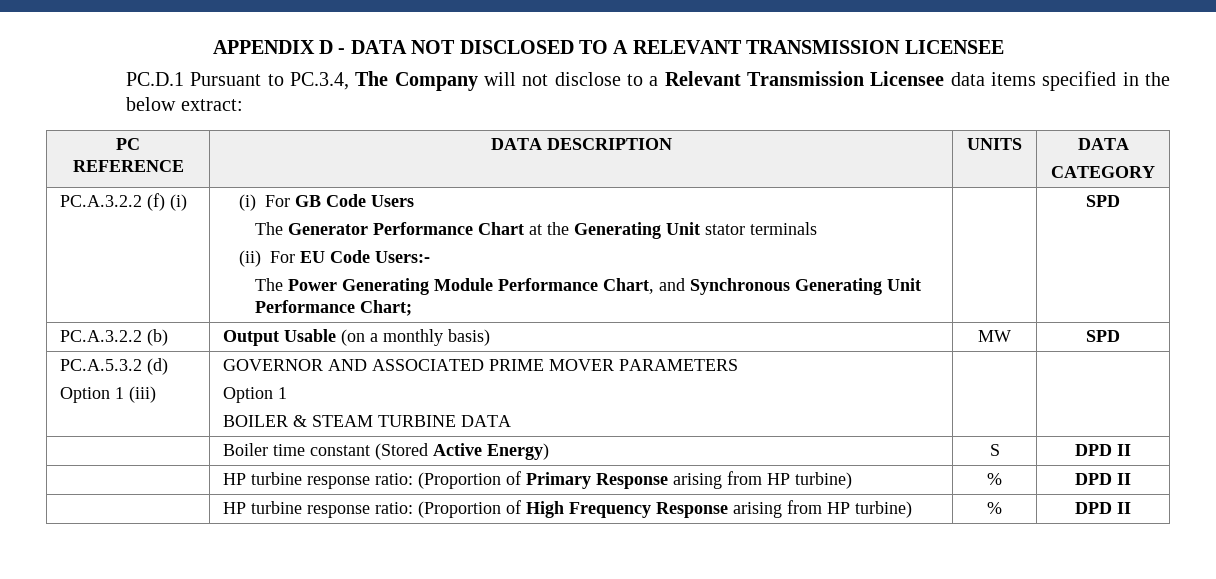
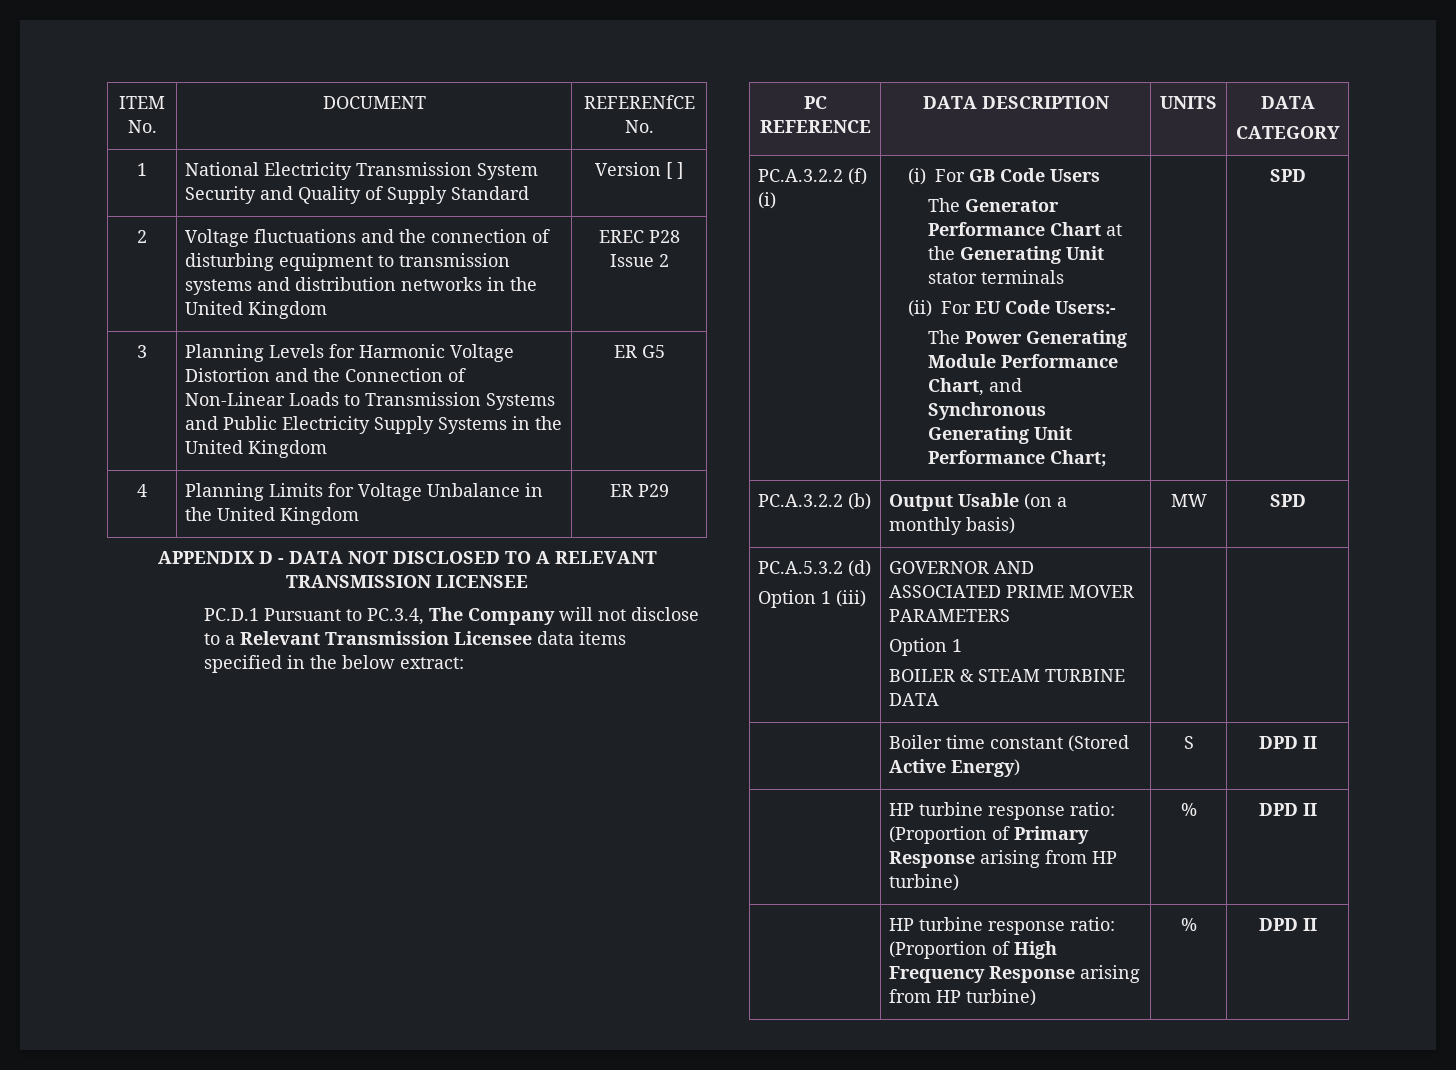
(212, 47) none -> [119,96,165,109] [127,120,157,133] [322,96,426,109] [583,95,695,109] [624,120,654,133] [137,163,147,176] [184,162,538,180] [184,186,529,204] [595,162,683,179] [137,230,147,243] [184,229,550,247] [184,253,510,271] [184,277,537,295] [184,301,327,319] [598,230,680,243] [609,254,669,267] [137,345,147,358] [184,344,514,362] [184,368,466,382] [184,392,555,410] [184,416,562,434] [184,440,327,458] [613,345,665,358] [137,484,147,497] [184,483,543,501] [184,507,359,525] [609,484,669,497] ITEM No. | DOCUMENT | REFERENfCE No. // 1 | National Electricity Transmission System Security and Quality of Supply Standard | Version [ ] // 2 | Voltage fluctuations and the connection of disturbing equipment to transmission systems and distribution networks in the United Kingdom | EREC P28 Issue 2 // 3 | Planning Levels for Harmonic Voltage Distortion and the Connection of Non-Linear Loads to Transmission Systems and Public Electricity Supply Systems in the United Kingdom | ER G5 // 4 | Planning Limits for Voltage Unbalance in the United Kingdom | ER P29 //

